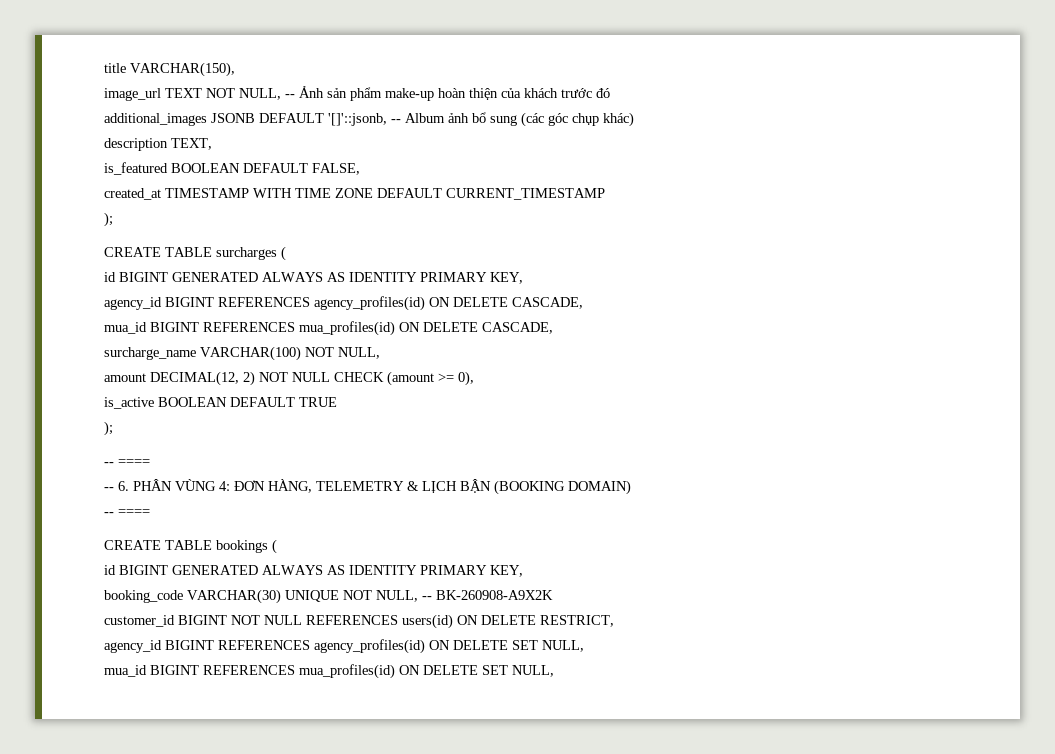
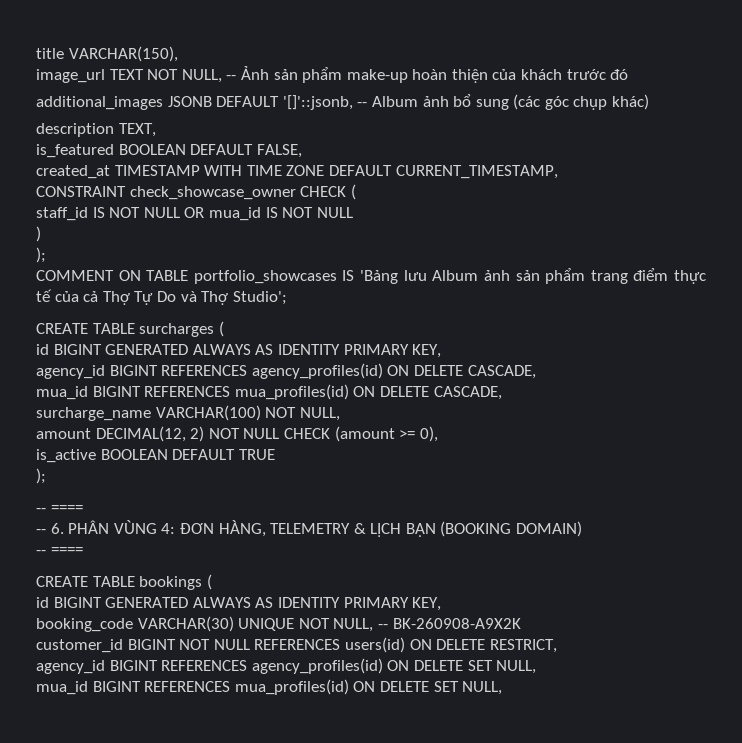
[446,188,605,200] [104,212,113,227] CURRENT_TIMESTAMP // ); -> [395,165,558,179] [36,184,356,200] [36,207,353,221] [36,226,41,242] [36,247,46,263] [36,268,706,284] [36,289,287,305] CURRENT_TIMESTAMP, // CONSTRAINT check_showcase_owner CHECK ( // staff_id IS NOT NULL OR mua_id IS NOT NULL // ) // ); // COMMENT ON TABLE portfolio_showcases IS 'Bảng lưu Album ảnh sản phẩm trang điểm thực tế của cả Thợ Tự Do và Thợ Studio';

